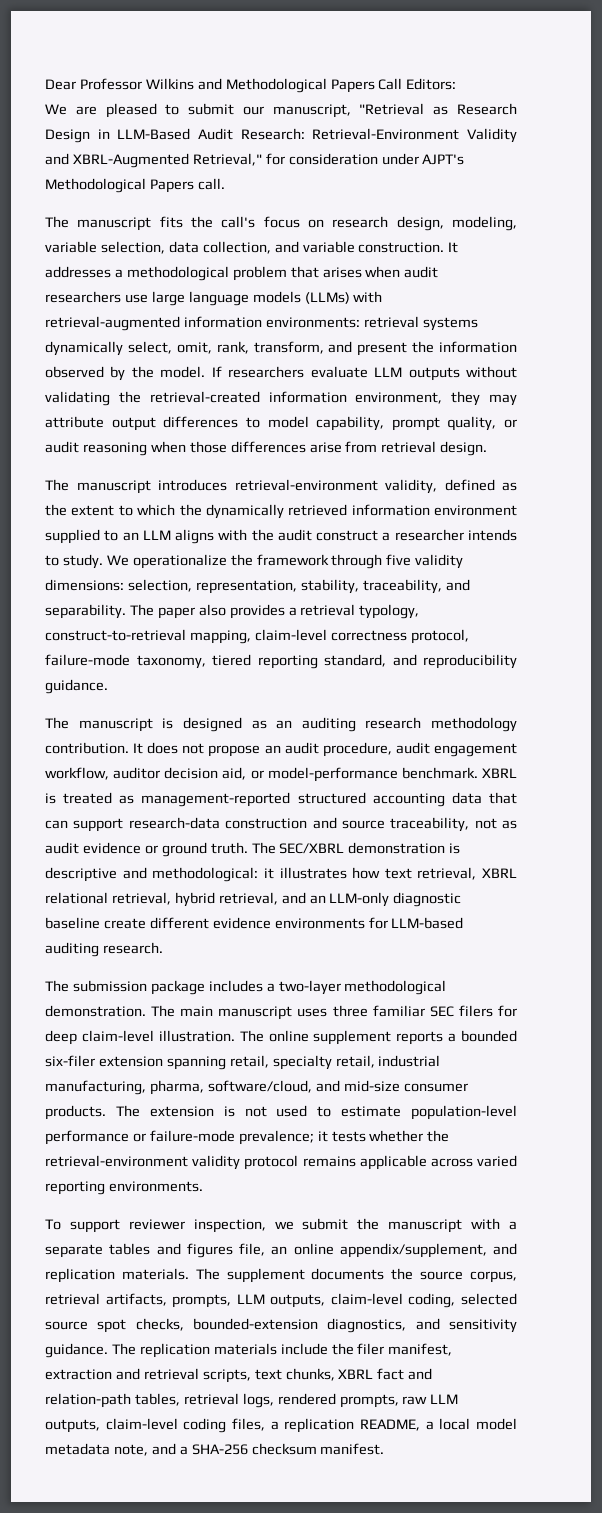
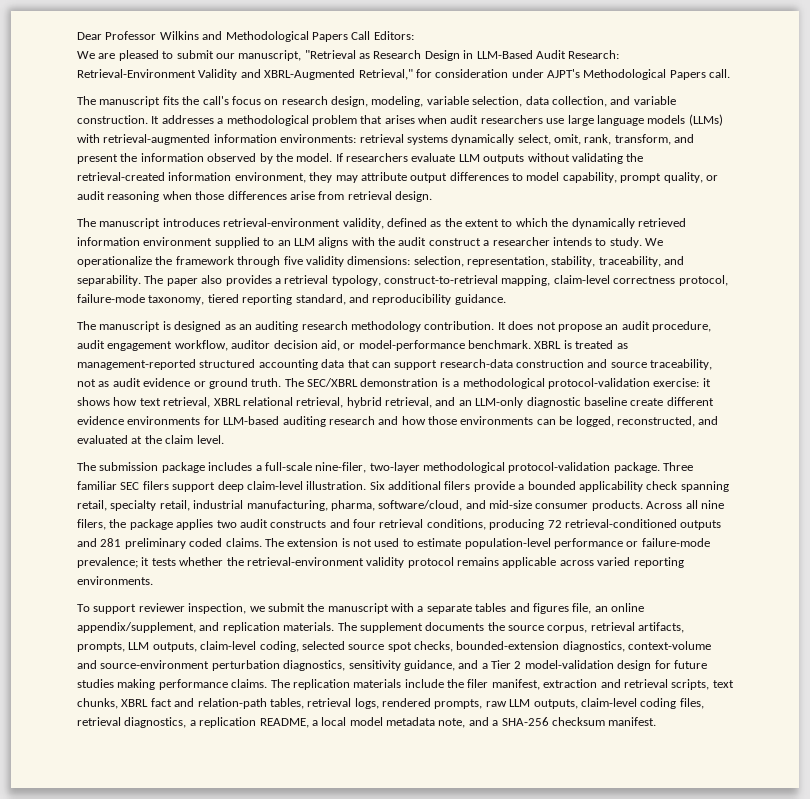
[45,867,347,882] descriptive and methodological: it illustrates -> [453,378,711,389] [77,397,110,406] a methodological protocol-validation exercise: it shows
[102,942,163,954] research. -> [328,416,719,427] [77,435,224,444] research and how those environments can be logged, reconstructed, and evaluated at the claim level.
[278,980,447,995] [45,1005,368,1020] two-layer methodological demonstration. The main manuscript uses three -> [264,462,694,473] full-scale nine-filer, two-layer methodological protocol-validation package. Three
[497,1005,517,1017] for -> [172,482,216,492] support
[239,1030,517,1045] [45,1055,163,1067] The online supplement reports a bounded six-filer extension -> [369,481,678,492] Six additional filers provide a bounded applicability check
(106, 1112) none -> [646,500,724,509] [77,519,722,530] [77,538,262,549] Across all nine filers, the package applies two audit constructs and four retrieval conditions, producing 72 retrieval-conditioned outputs and 281 preliminary coded claims.
[415,1318,517,1333] [45,1343,108,1358] and sensitivity guidance. -> [628,641,712,650] [77,660,707,671] [77,679,268,690] context-volume and source-environment perturbation diagnostics, sensitivity guidance, and a Tier 2 model-validation design for future studies making performance claims.
(265, 1424) none -> [77,717,187,728] retrieval diagnostics,

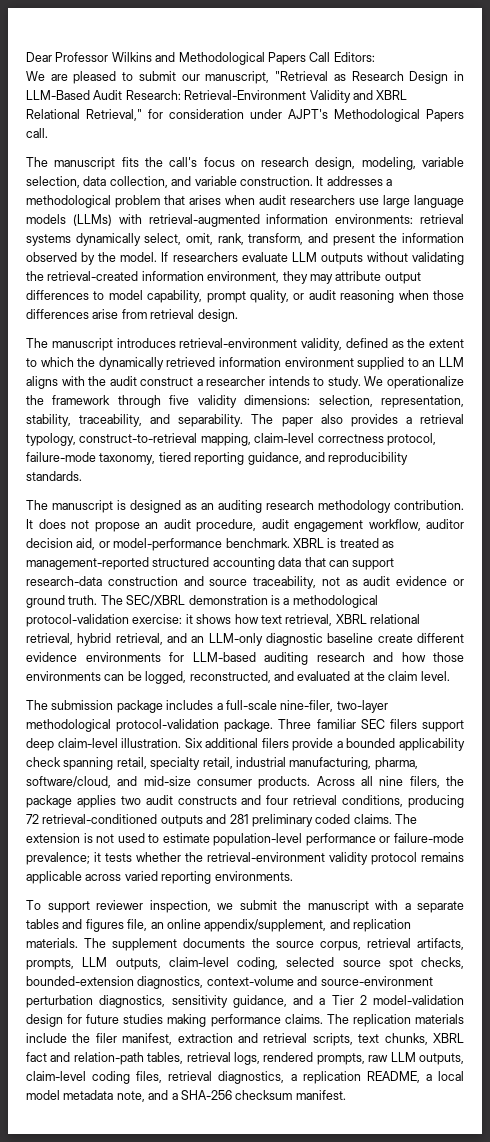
[264,69,356,80] XBRL-Augmented -> [376,90,408,100] [26,109,80,119] XBRL Relational
[295,294,346,305] standard, -> [247,452,302,465] guidance,
[454,294,506,305] guidance. -> [26,471,82,481] standards.

